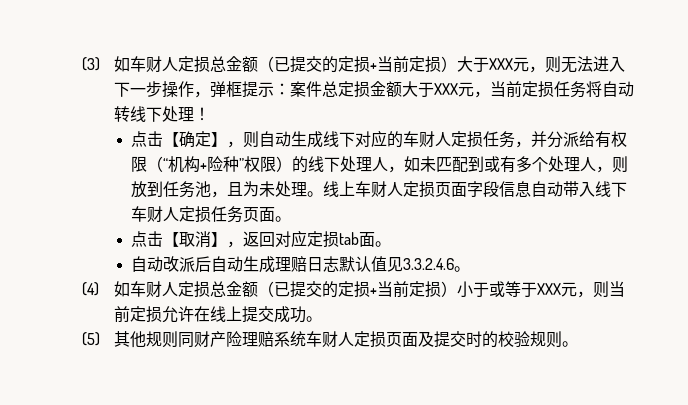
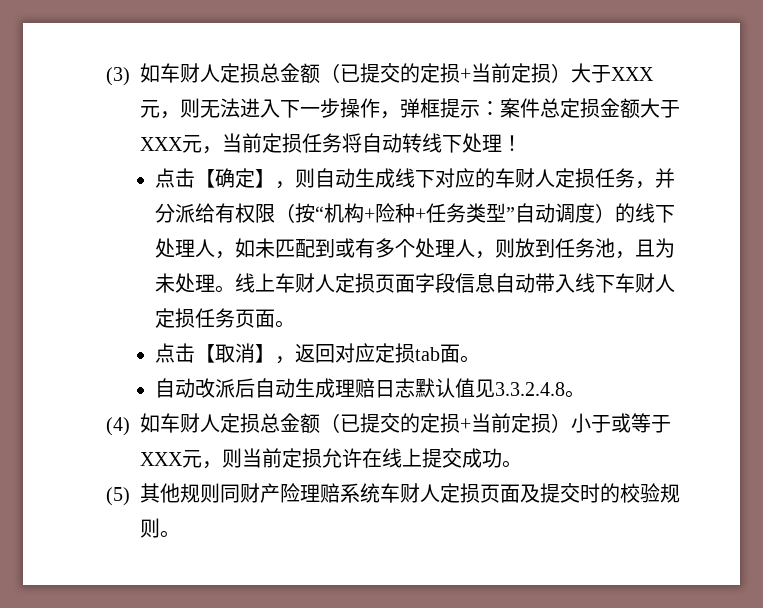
(164, 164) none -> [295,203,316,223] 按
[239,156,277,172] ”权限 -> [415,203,596,223] +任务类型”自动调度
[403,258,455,270] 3.3.2.4.6 -> [495,382,566,396] 3.3.2.4.8

